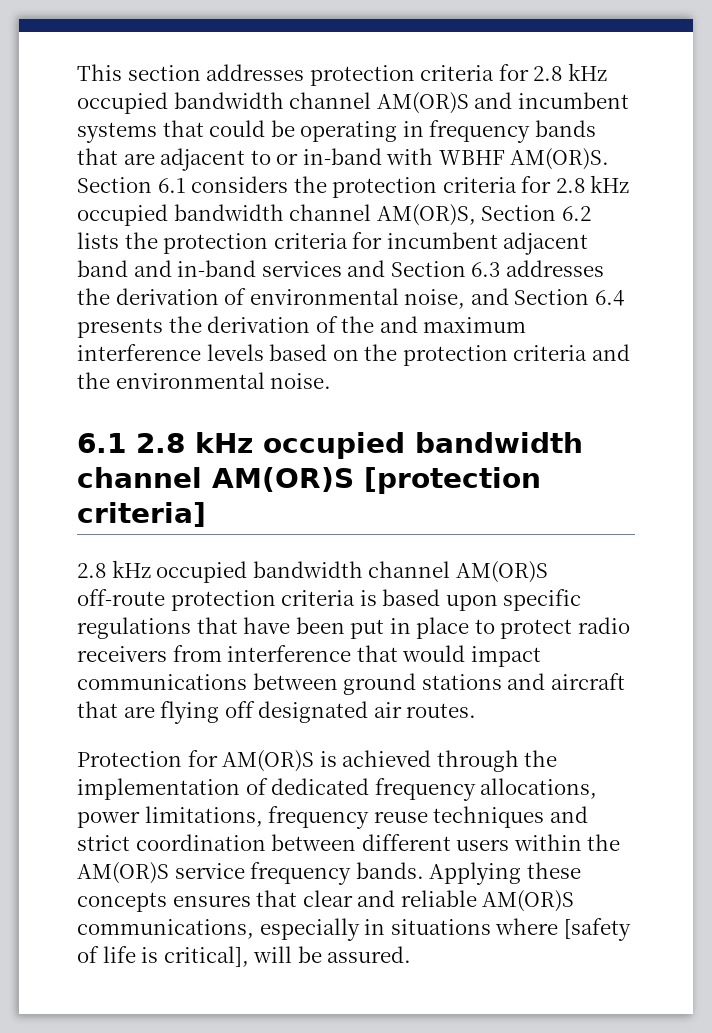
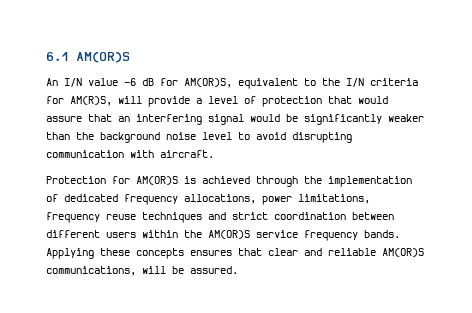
[77,63,607,86] [77,92,629,114] [77,120,596,143] [77,148,610,171] [77,175,630,198] [77,204,591,226] [77,232,589,255] [77,260,604,277] [77,288,624,309] [77,316,527,338] [77,344,630,366] [77,372,332,389] [77,432,583,459] [77,467,541,494] [77,502,206,527] [77,560,548,583] [77,589,582,611] [77,617,630,639] [77,645,541,667] [77,673,625,695] [77,701,477,724] This section addresses protection criteria for 2.8 kHz occupied bandwidth channel AM(OR)S and incumbent systems that could be operating in frequency bands that are adjacent to or in-band with WBHF AM(OR)S. Section 6.1 considers the protection criteria for 2.8 kHz occupied bandwidth channel AM(OR)S, Section 6.2 lists the protection criteria for incumbent adjacent band and in-band services and Section 6.3 addresses the derivation of environmental noise, and Section 6.4 presents the derivation of the and maximum interference levels based on the protection criteria and the environmental noise. // 6.1 2.8 kHz occupied bandwidth channel AM(OR)S [protection criteria] // 2.8 kHz occupied bandwidth channel AM(OR)S off-route protection criteria is based upon specific regulations that have been put in place to protect radio receivers from interference that would impact communications between ground stations and aircraft that are flying off designated air routes. -> [46,52,130,63] [46,78,418,89] [46,96,388,107] [46,114,424,125] [46,132,352,143] [46,150,214,158] 6.1 AM(OR)S // An I/N value -6 dB for AM(OR)S, equivalent to the I/N criteria for AM(R)S, will provide a level of protection that would assure that an interfering signal would be significantly weaker than the background noise level to avoid disrupting communication with aircraft.
[259,918,631,941] [77,946,249,967] especially in situations where [safety of life is critical], -> (136, 271) none

